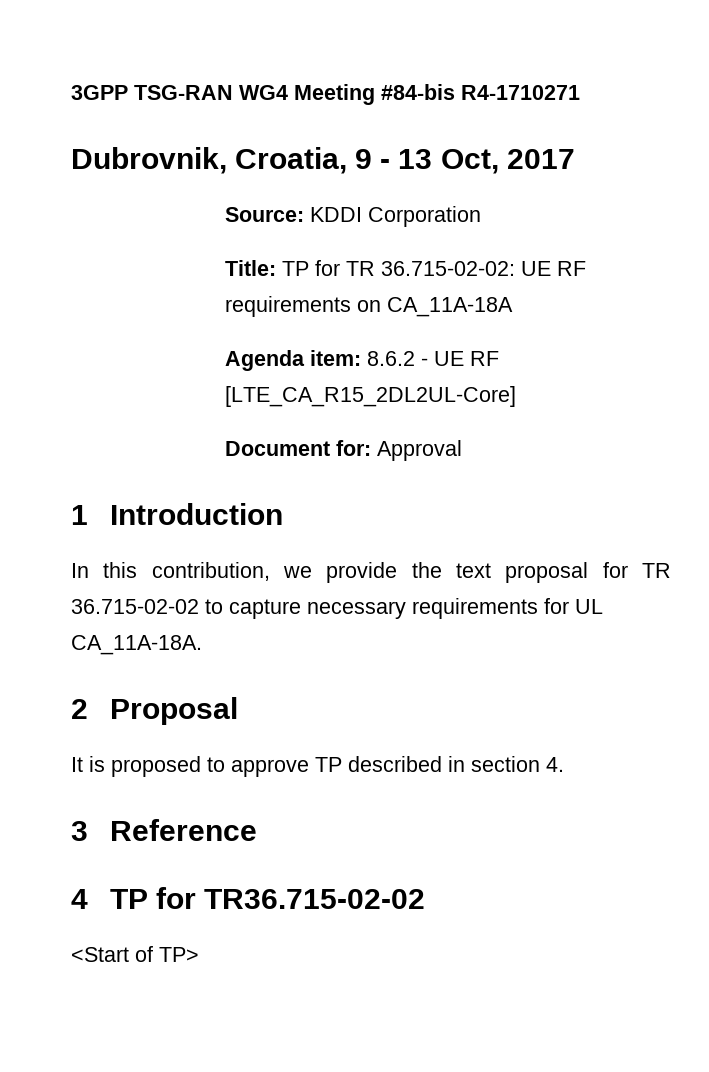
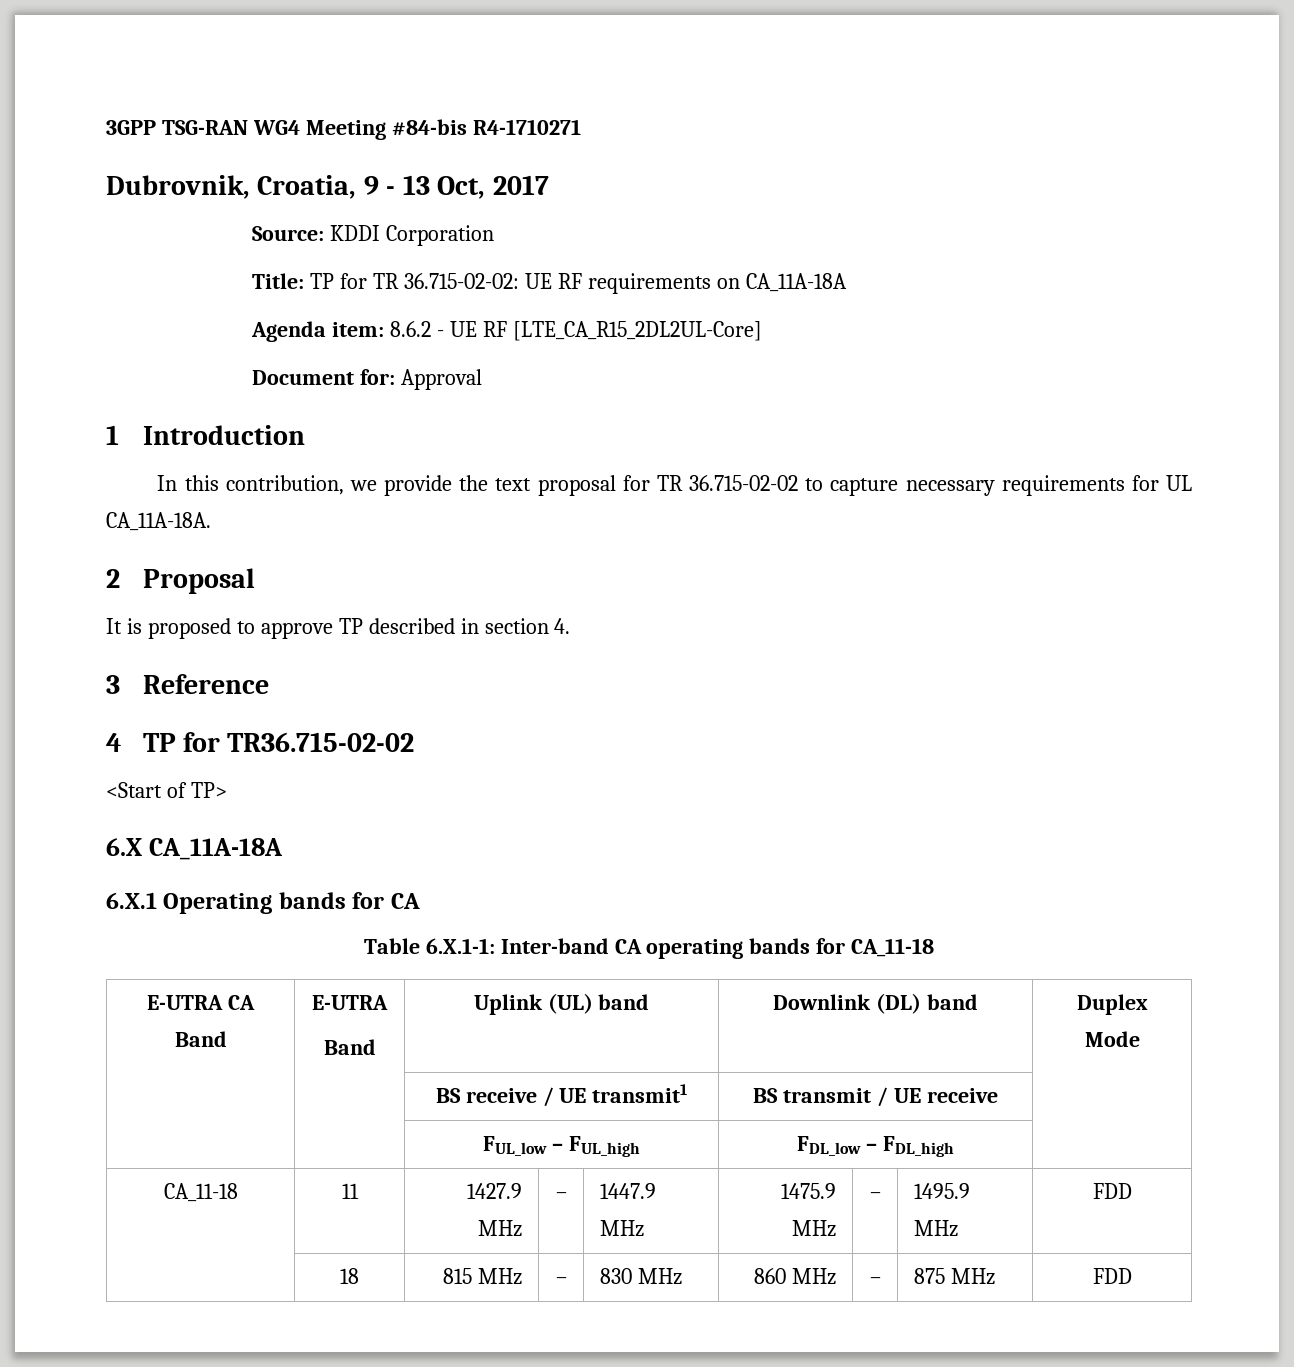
(199, 954) none -> [106,838,283,860] [106,892,420,914] [363,938,935,959] [147,995,255,1010] [174,1031,227,1047] [312,995,388,1010] [323,1039,376,1055] [473,993,650,1015] [773,993,978,1014] [1076,994,1148,1015] [1084,1031,1140,1047] [435,1084,688,1107] [753,1087,998,1107] [483,1136,640,1157] [797,1136,954,1157] [163,1183,238,1202] [341,1183,359,1199] [467,1183,523,1199] [478,1220,523,1237] [555,1192,567,1199] [599,1183,656,1199] [599,1220,644,1237] [781,1183,837,1199] [792,1220,837,1237] [869,1192,881,1199] [913,1183,970,1199] [913,1220,958,1237] [1092,1183,1132,1199] [340,1268,359,1284] [443,1268,523,1285] [555,1277,567,1284] [599,1268,682,1285] [754,1268,837,1285] [869,1277,881,1284] [913,1268,995,1285] [1092,1268,1132,1284] // 6.X CA_11A-18A // 6.X.1 Operating bands for CA // Table 6.X.1-1: Inter-band CA operating bands for CA_11-18 // E-UTRA CA Band | E-UTRA // Band | Uplink (UL) band | Downlink (DL) band | Duplex Mode // | | BS receive / UE transmit1 | BS transmit / UE receive | // | | FUL_low – FUL_high | FDL_low – FDL_high | // CA_11-18 | 11 | 1427.9 MHz | – | 1447.9 MHz | 1475.9 MHz | – | 1495.9 MHz | FDD // | 18 | 815 MHz | – | 830 MHz | 860 MHz | – | 875 MHz | FDD

